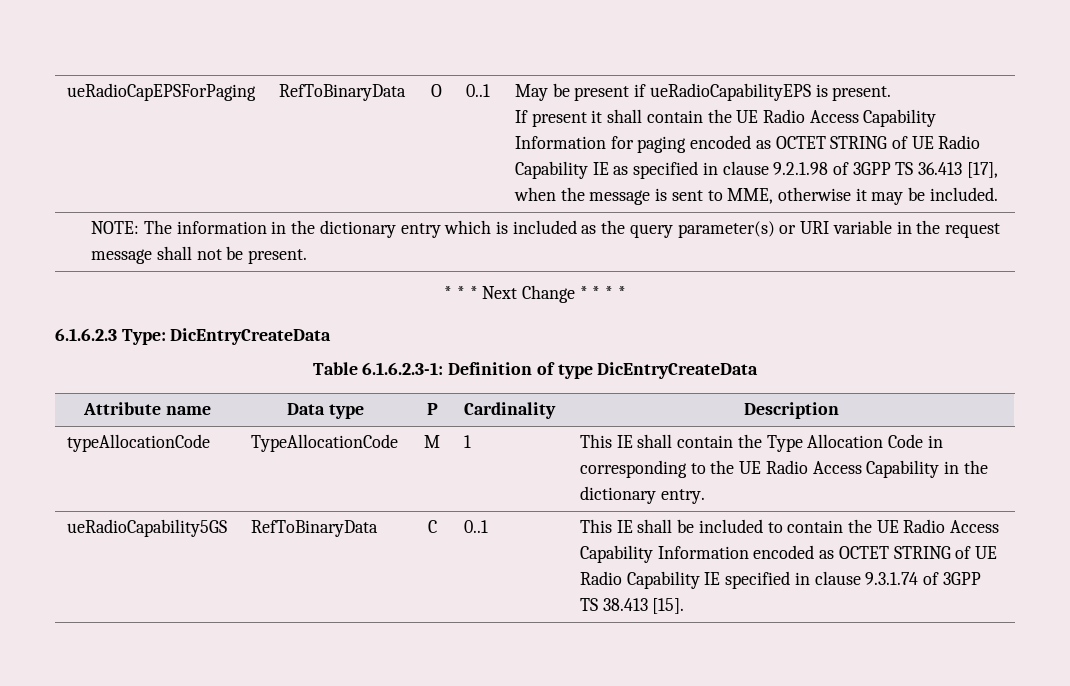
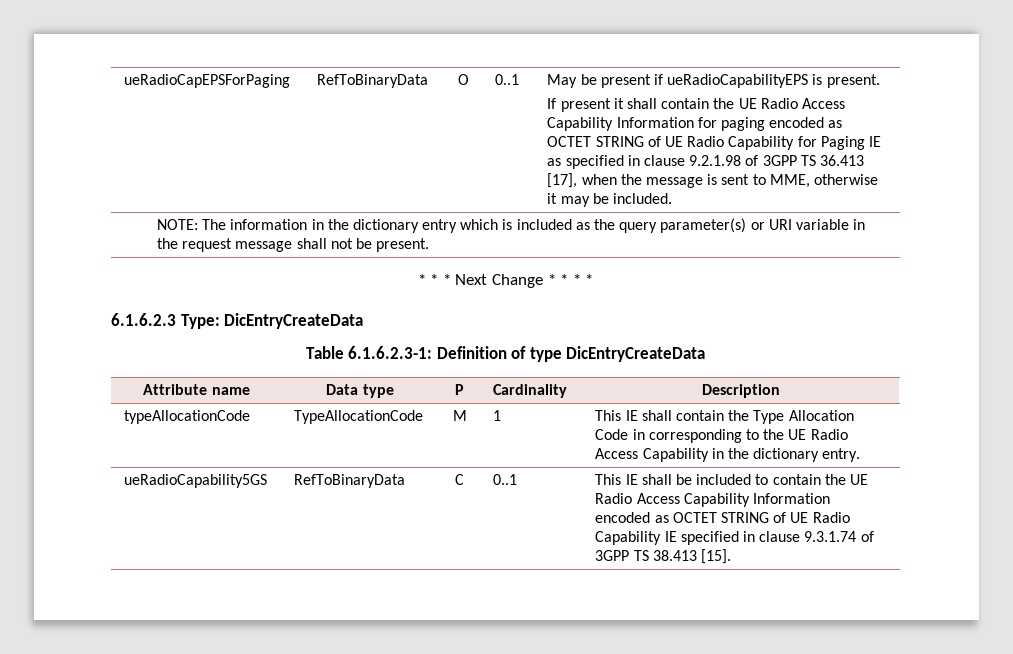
(588, 170) none -> [797,136,865,150] for Paging

